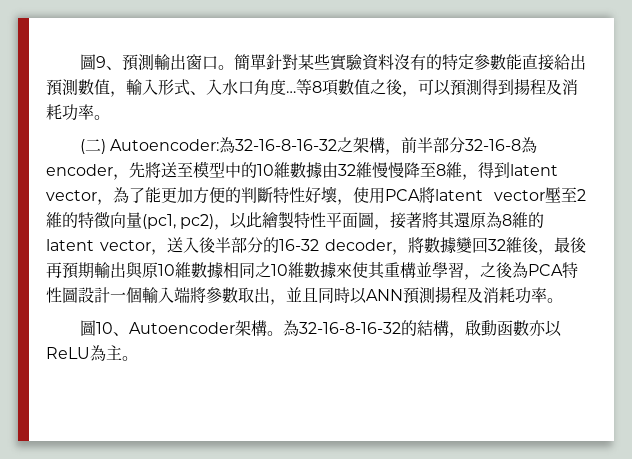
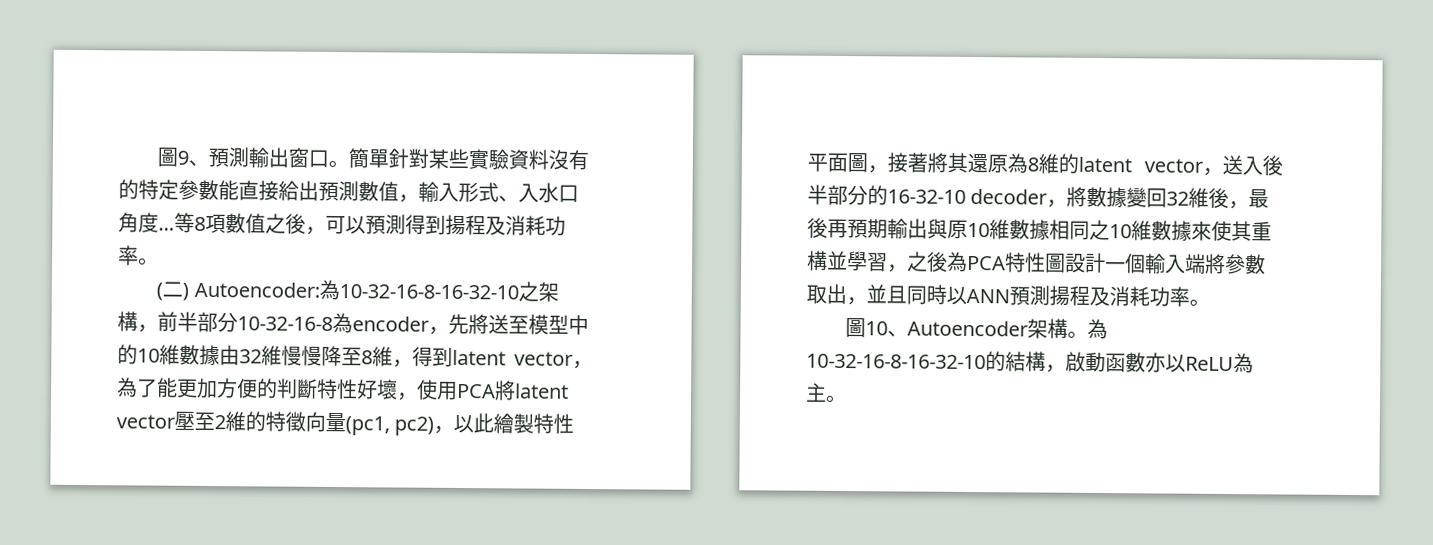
[234,139,337,151] 32-16-8-16-32 -> [338,284,519,300] 10-32-16-8-16-32-10
[464,139,521,151] 32-16-8 -> [237,316,333,331] 10-32-16-8
[279,239,319,251] 16-32 -> [887,189,966,204] 16-32-10
[298,322,401,334] 32-16-8-16-32 -> [806,353,986,370] 10-32-16-8-16-32-10

